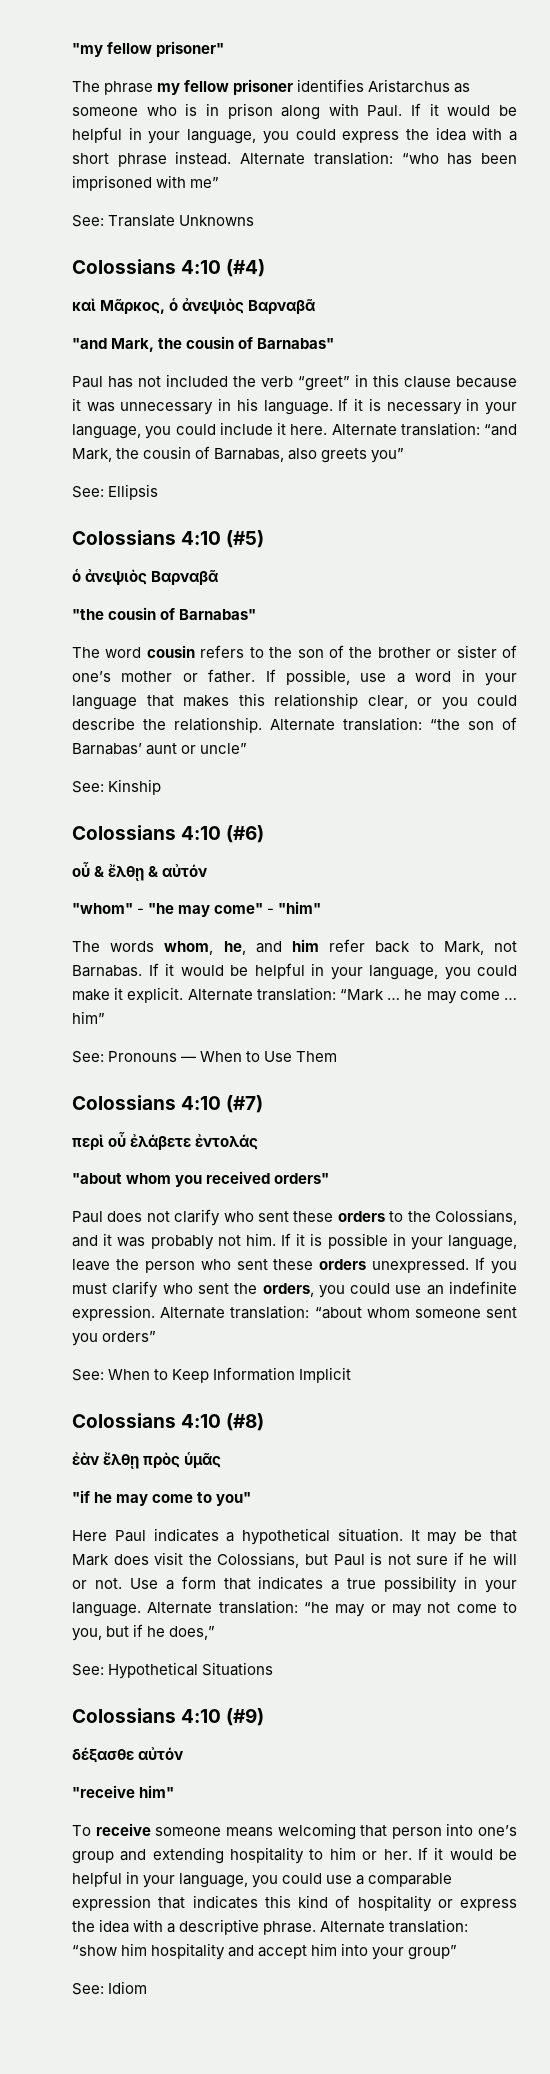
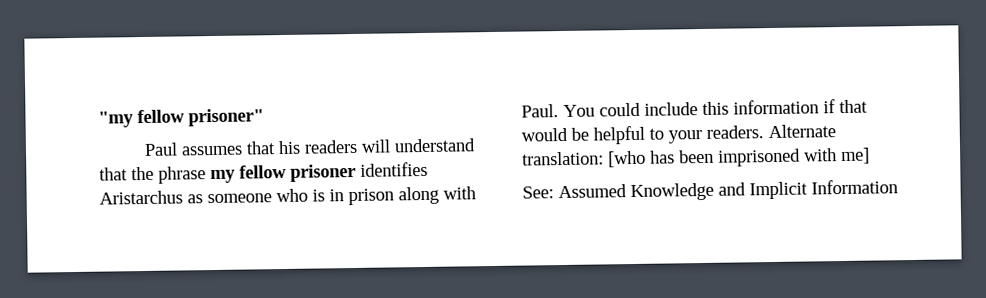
[72,81,100,92] The -> [144,138,477,156] [99,166,154,181] Paul assumes that his readers will understand that the
[411,103,517,116] [72,127,517,144] [72,151,439,167] If it would be helpful in your language, you could express the idea with a short phrase instead. Alternate translation: “who -> [563,99,868,117] [521,124,836,145] [522,150,646,168] You could include this information if that would be helpful to your readers. Alternate translation: [who
[190,177,220,188] [72,215,255,227] [72,259,266,277] [72,298,316,314] [72,336,335,352] [72,374,517,391] [72,398,518,415] [72,422,517,439] [72,446,405,463] [72,484,159,500] [72,530,265,548] [72,569,219,585] [72,607,257,620] [72,645,517,658] [72,669,517,686] [72,693,517,710] [72,717,517,733] [72,743,248,755] [72,779,162,795] [72,825,265,843] [72,862,208,881] [72,901,322,917] [72,939,517,955] [72,963,517,980] [72,987,517,1004] [72,1011,105,1024] [72,1051,338,1063] [72,1095,264,1113] [72,1132,259,1150] [72,1171,330,1187] [72,1209,517,1226] [72,1233,517,1250] [72,1257,517,1274] [72,1281,517,1298] [72,1305,518,1321] [72,1331,157,1346] [72,1367,352,1383] [72,1413,265,1431] [72,1452,222,1469] [72,1490,252,1506] [72,1528,517,1545] [72,1552,517,1568] [72,1576,518,1593] [72,1600,517,1617] [72,1624,216,1641] [72,1662,274,1679] [72,1708,265,1726] [72,1747,184,1763] [72,1785,175,1798] [72,1823,517,1840] [72,1847,517,1864] [72,1871,453,1888] [72,1895,517,1912] [72,1919,469,1935] [72,1943,458,1960] [72,1981,148,1995] me” // See: Translate Unknowns // Colossians 4:10 (#4) // καὶ Μᾶρκος, ὁ ἀνεψιὸς Βαρναβᾶ // "and Mark, the cousin of Barnabas" // Paul has not included the verb “greet” in this clause because it was unnecessary in his language. If it is necessary in your language, you could include it here. Alternate translation: “and Mark, the cousin of Barnabas, also greets you” // See: Ellipsis // Colossians 4:10 (#5) // ὁ ἀνεψιὸς Βαρναβᾶ // "the cousin of Barnabas" // The word cousin refers to the son of the brother or sister of one’s mother or father. If possible, use a word in your language that makes this relationship clear, or you could describe the relationship. Alternate translation: “the son of Barnabas’ aunt or uncle” // See: Kinship // Colossians 4:10 (#6) // οὗ & ἔλθῃ & αὐτόν // "whom" - "he may come" - "him" // The words whom, he, and him refer back to Mark, not Barnabas. If it would be helpful in your language, you could make it explicit. Alternate translation: “Mark … he may come … him” // See: Pronouns — When to Use Them // Colossians 4:10 (#7) // περὶ οὗ ἐλάβετε ἐντολάς // "about whom you received orders" // Paul does not clarify who sent these orders to the Colossians, and it was probably not him. If it is possible in your language, leave the person who sent these orders unexpressed. If you must clarify who sent the orders, you could use an indefinite expression. Alternate translation: “about whom someone sent you orders” // See: When to Keep Information Implicit // Colossians 4:10 (#8) // ἐὰν ἔλθῃ πρὸς ὑμᾶς // "if he may come to you" // Here Paul indicates a hypothetical situation. It may be that Mark does visit the Colossians, but Paul is not sure if he will or not. Use a form that indicates a true possibility in your language. Alternate translation: “he may or may not come to you, but if he does,” // See: Hypothetical Situations // Colossians 4:10 (#9) // δέξασθε αὐτόν // "receive him" // To receive someone means welcoming that person into one’s group and extending hospitality to him or her. If it would be helpful in your language, you could use a comparable expression that indicates this kind of hospitality or express the idea with a descriptive phrase. Alternate translation: “show him hospitality and accept him into your group” // See: Idiom -> [841,147,870,165] [522,179,898,202] me] // See: Assumed Knowledge and Implicit Information

